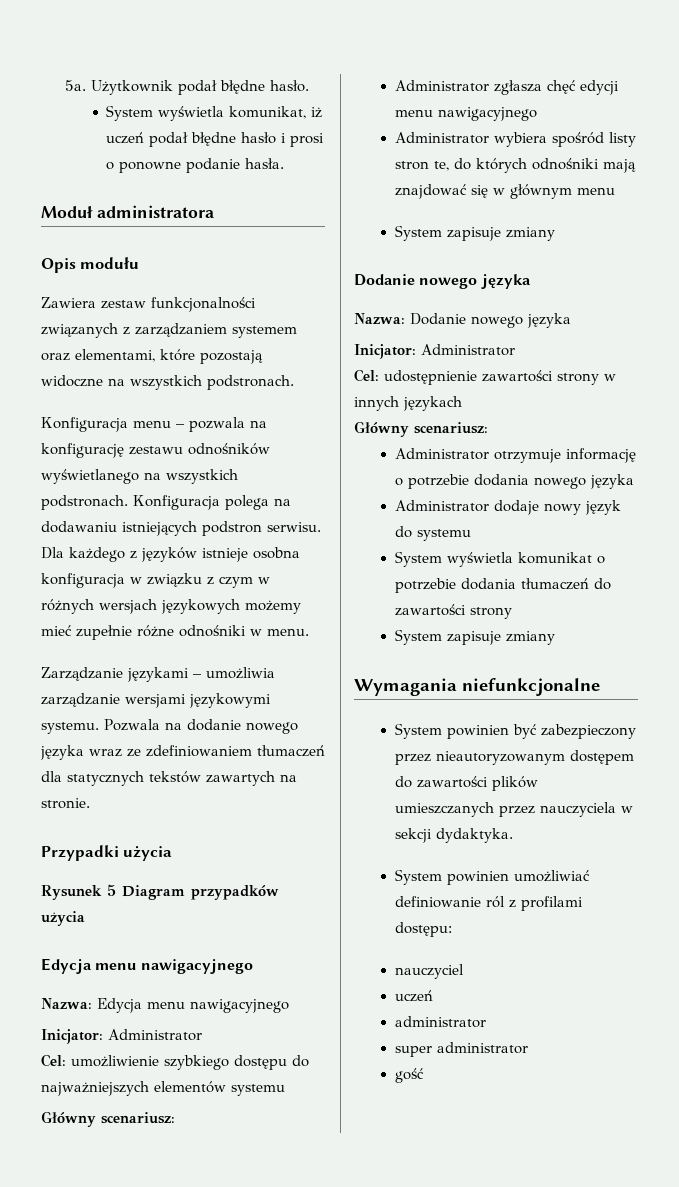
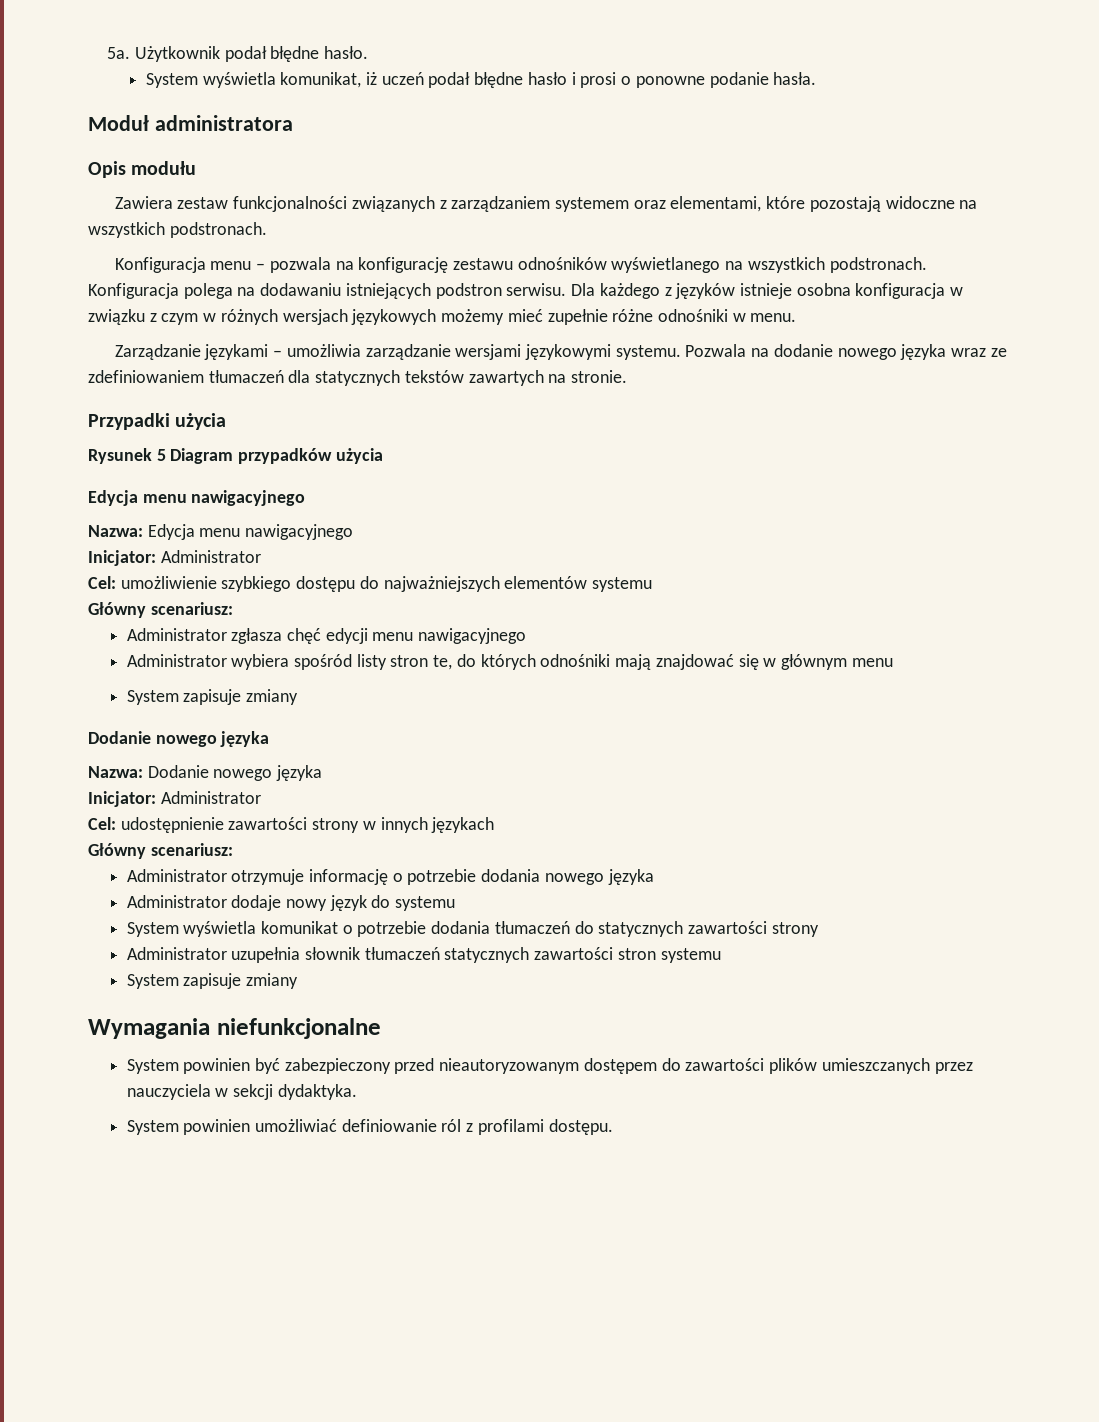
[394,604,512,619] zawartości strony -> [598,921,819,937] [126,947,721,963] statycznych zawartości strony // Administrator uzupełnia słownik tłumaczeń statycznych zawartości stron systemu
[394,754,431,765] przez -> [394,1058,435,1074] przed
[394,922,452,937] [394,964,464,979] [394,990,433,1002] [394,1016,486,1028] [394,1042,528,1057] [394,1068,424,1083] dostępu: // nauczyciel // uczeń // administrator // super administrator // gość -> [548,1119,613,1135] dostępu.

